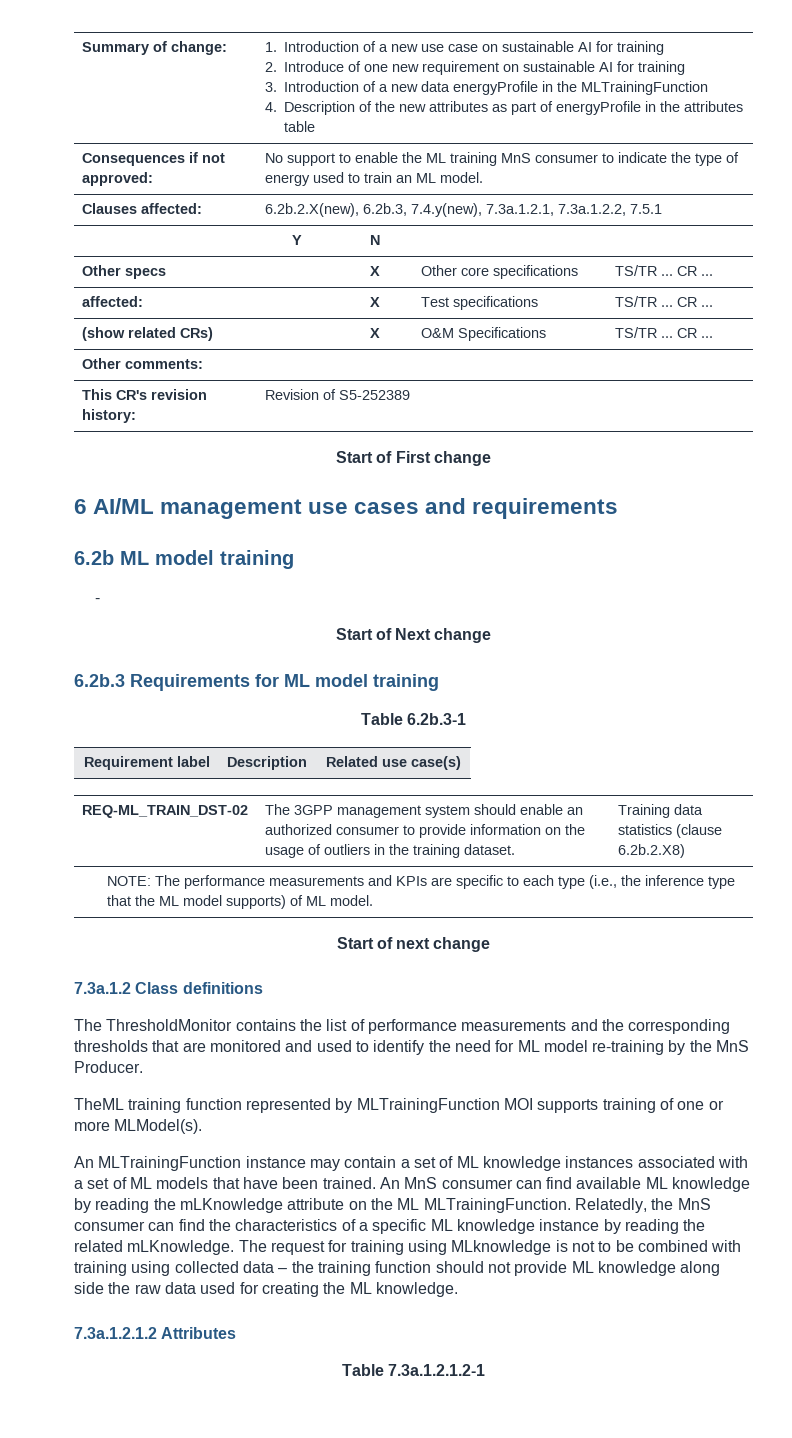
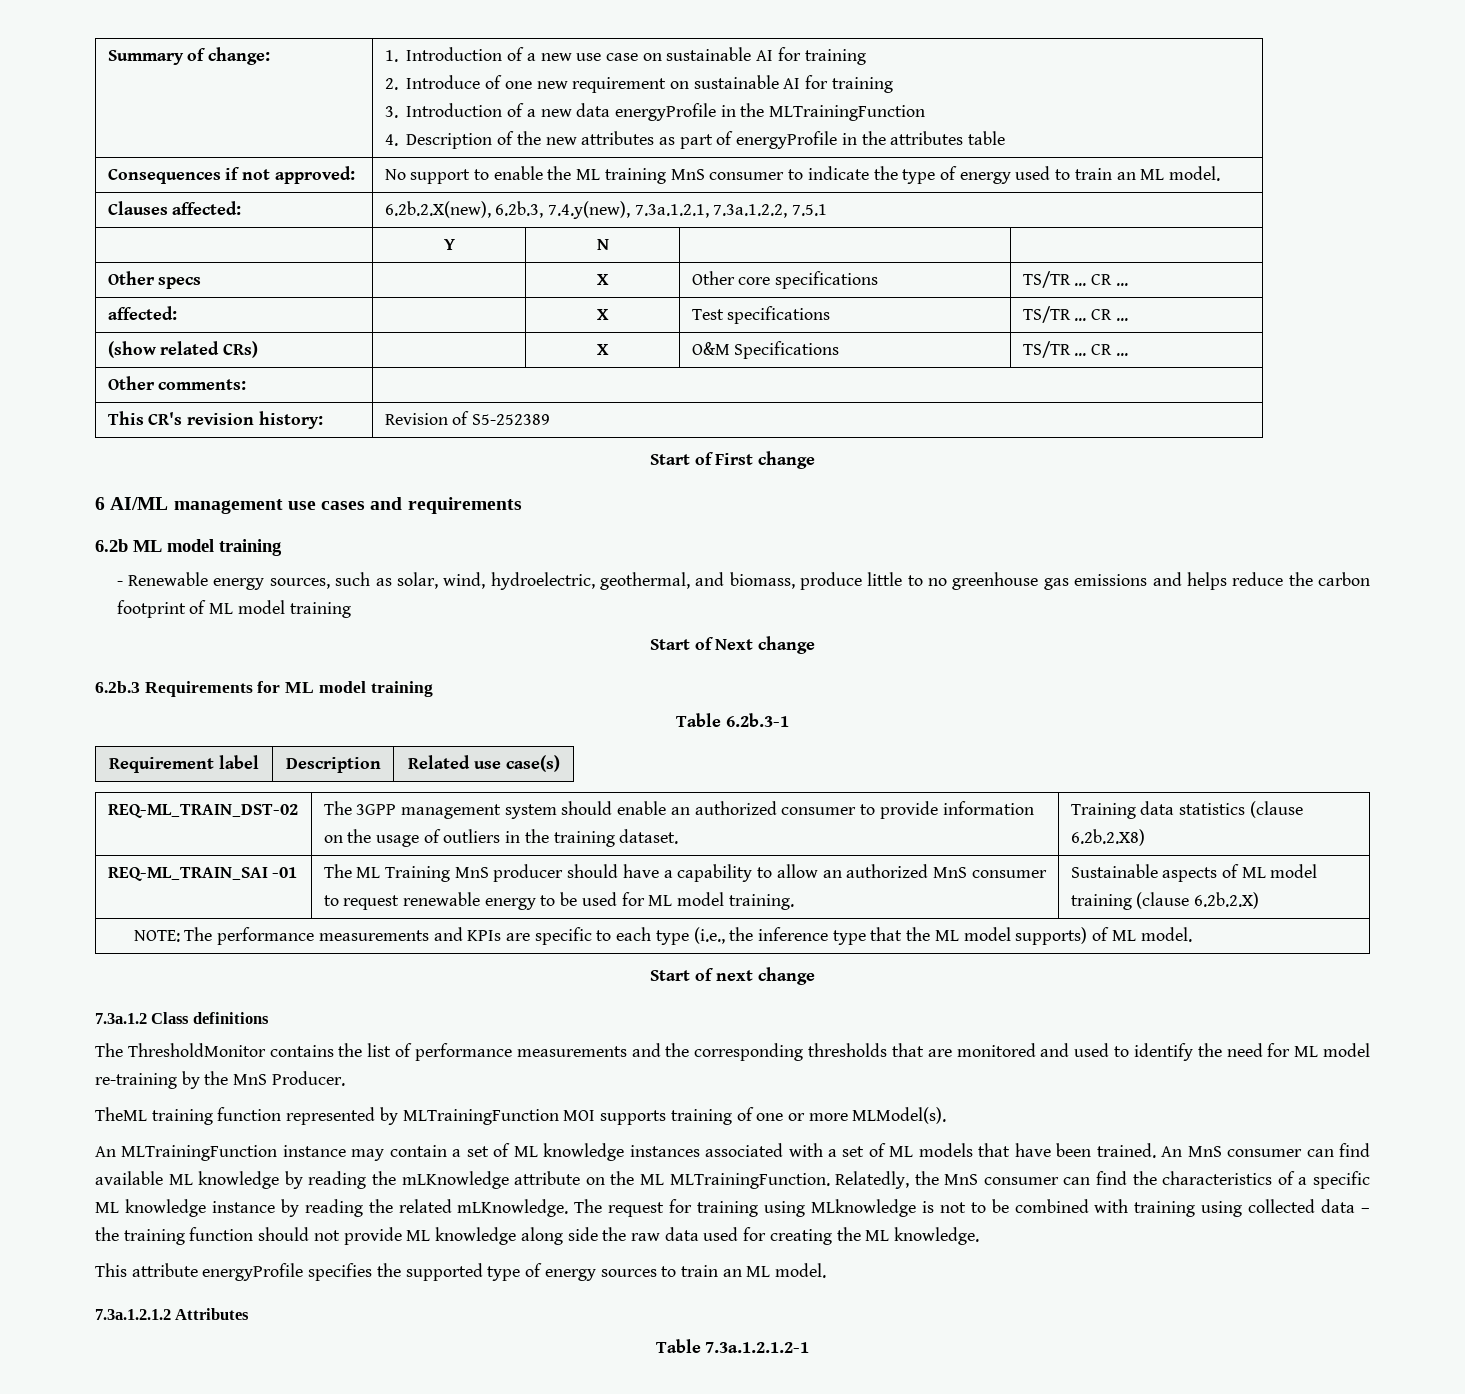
(100, 600) none -> [128,572,1370,590] [116,600,351,618] Renewable energy sources, such as solar, wind, hydroelectric, geothermal, and biomass, produce little to no greenhouse gas emissions and helps reduce the carbon footprint of ML model training
(686, 851) none -> [107,867,298,881] [323,864,1047,882] [323,892,794,910] [1070,864,1318,882] [1070,892,1260,910] // REQ-ML_TRAIN_SAI -01 | The ML Training MnS producer should have a capability to allow an authorized MnS consumer to request renewable energy to be used for ML model training. | Sustainable aspects of ML model training (clause 6.2b.2.X)
(458, 1289) none -> [95,1263,827,1281] // This attribute energyProfile specifies the supported type of energy sources to train an ML model.

